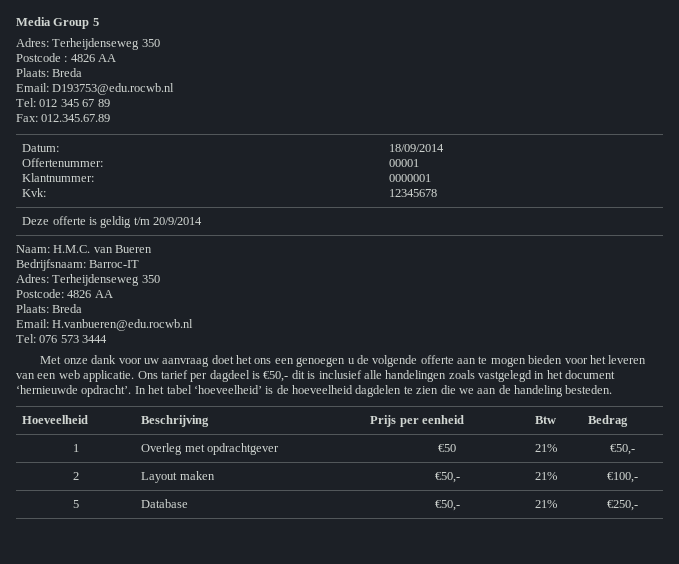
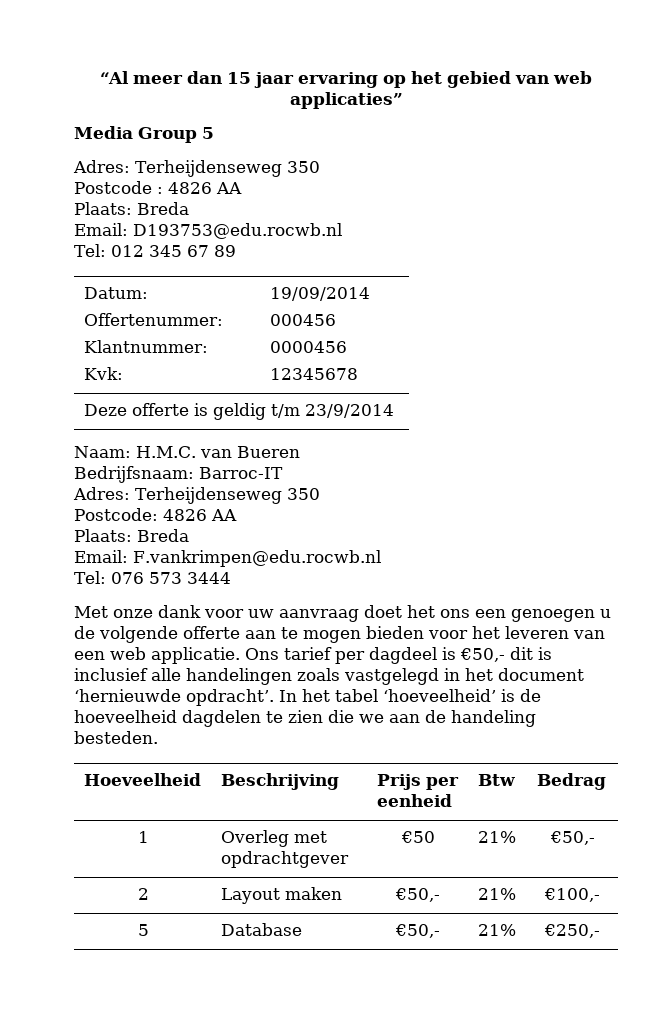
(16, 21) none -> [99,71,593,88] [289,92,403,109] “Al meer dan 15 jaar ervaring op het gebied van web applicaties” //
[16,114,111,122] // Fax: 012.345.67.89 -> (236, 251) none
[389,144,445,152] [389,159,420,167] [389,174,432,182] 18/09/2014 // 00001 // 0000001 -> [269,287,370,301] [269,314,336,326] [269,341,347,353] 19/09/2014 // 000456 // 0000456
[153,217,203,225] 20/9/2014 -> [304,404,394,418] 23/9/2014
[52,319,194,331] H.vanbueren@edu.rocwb.nl -> [133,550,381,567] F.vankrimpen@edu.rocwb.nl

